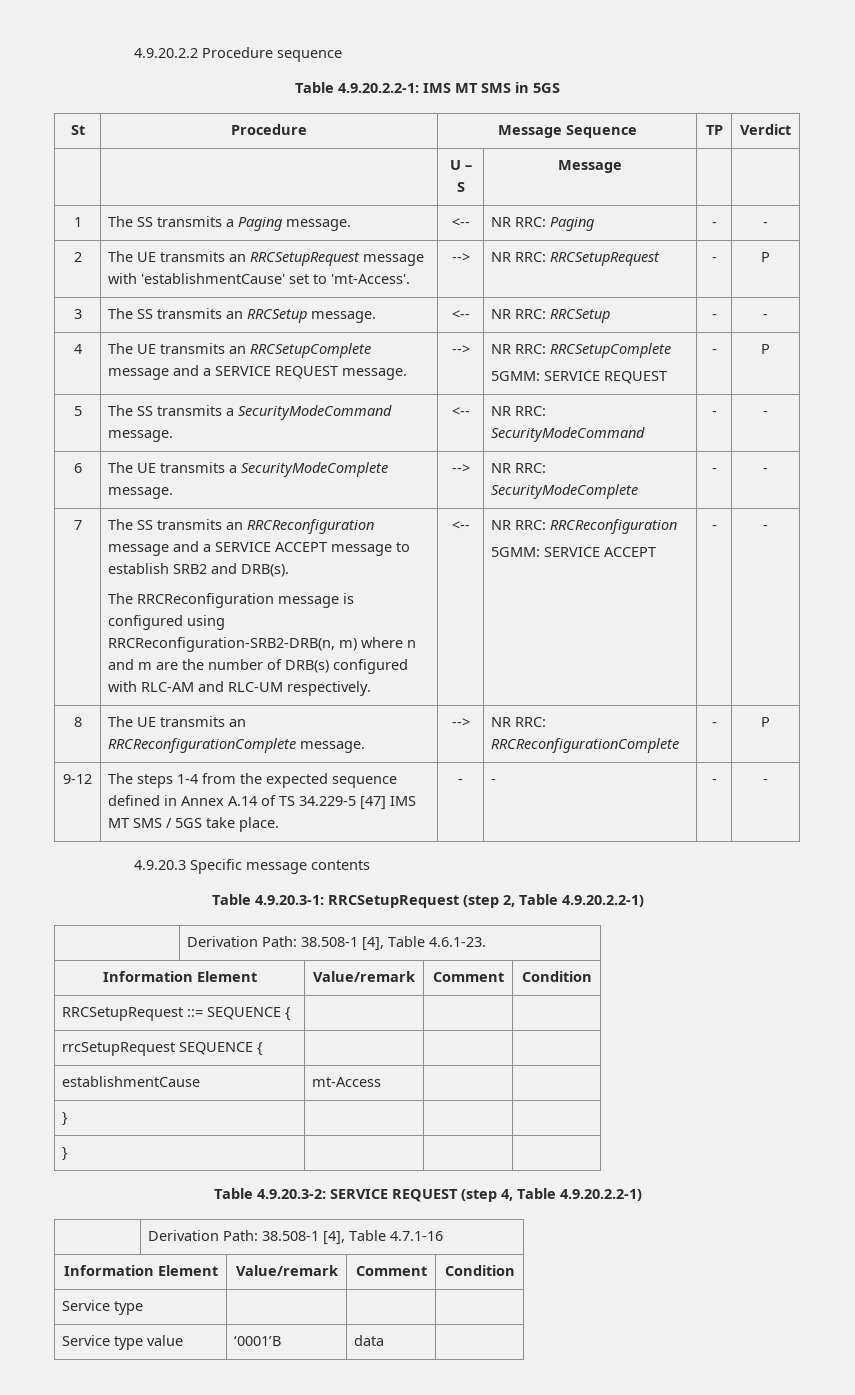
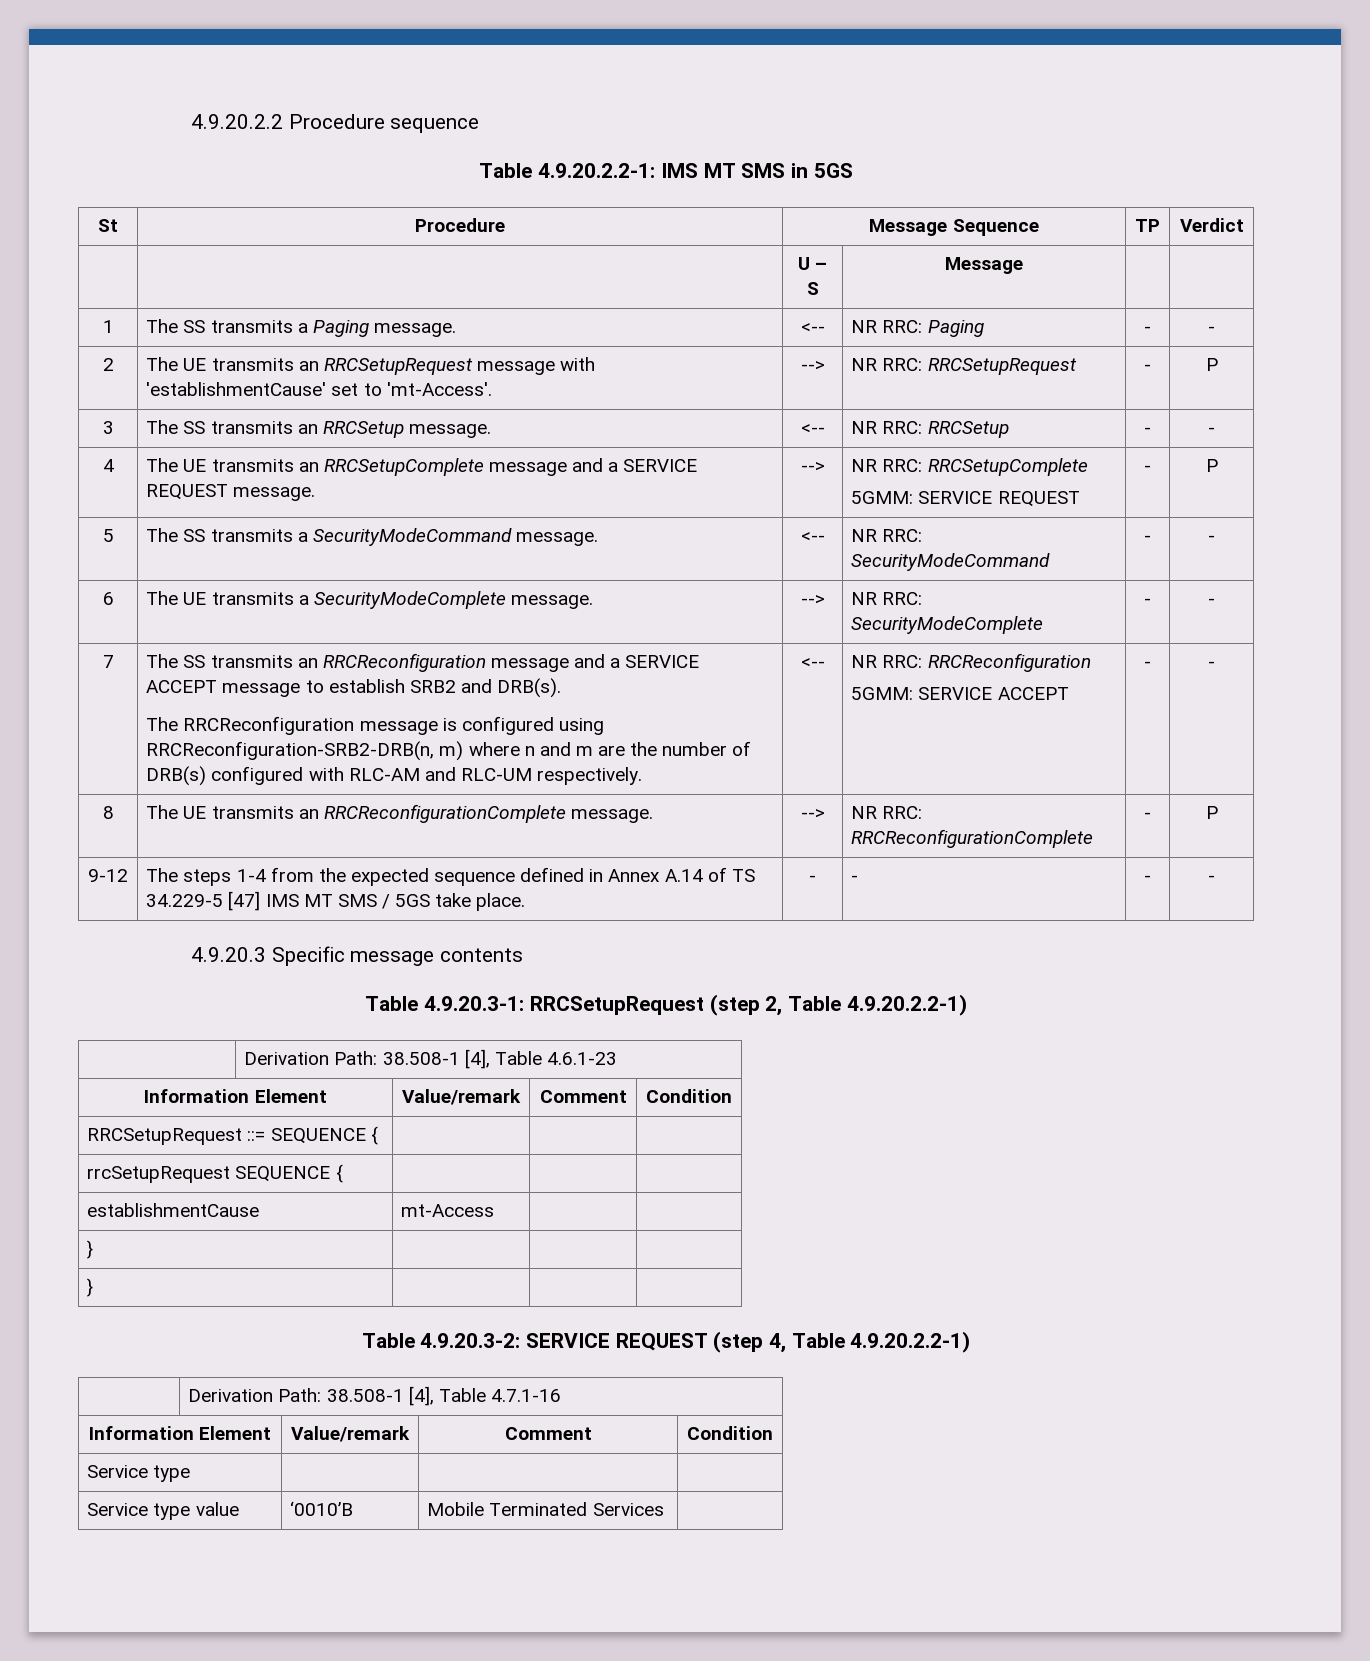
[429,937,487,947] 4.6.1-23. -> [546,1052,617,1065] 4.6.1-23
[234,1336,282,1346] [354,1335,385,1346] ‘0001’B | data -> [290,1501,354,1516] [427,1502,664,1516] ‘0010’B | Mobile Terminated Services

